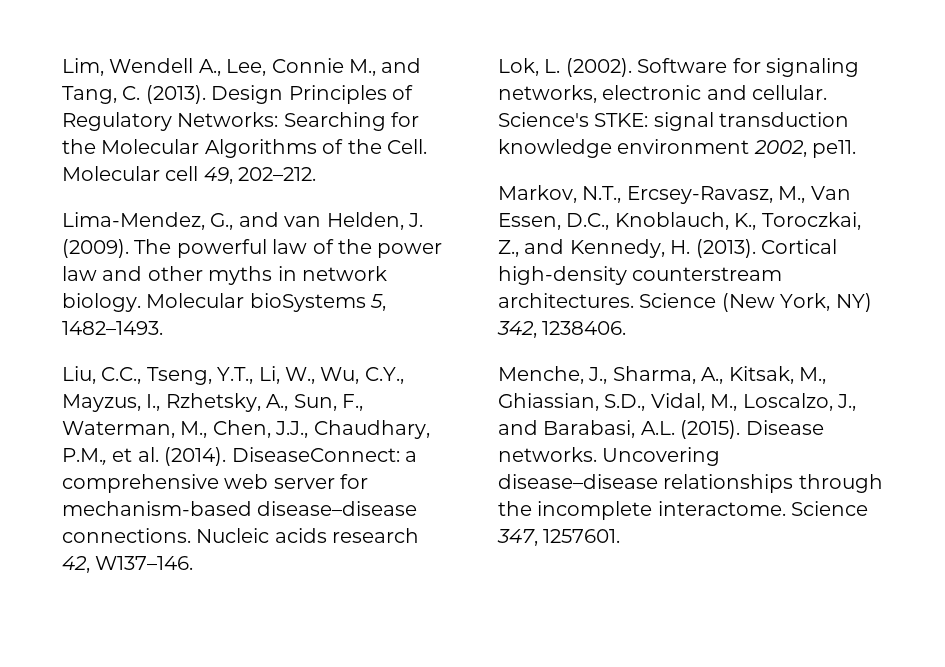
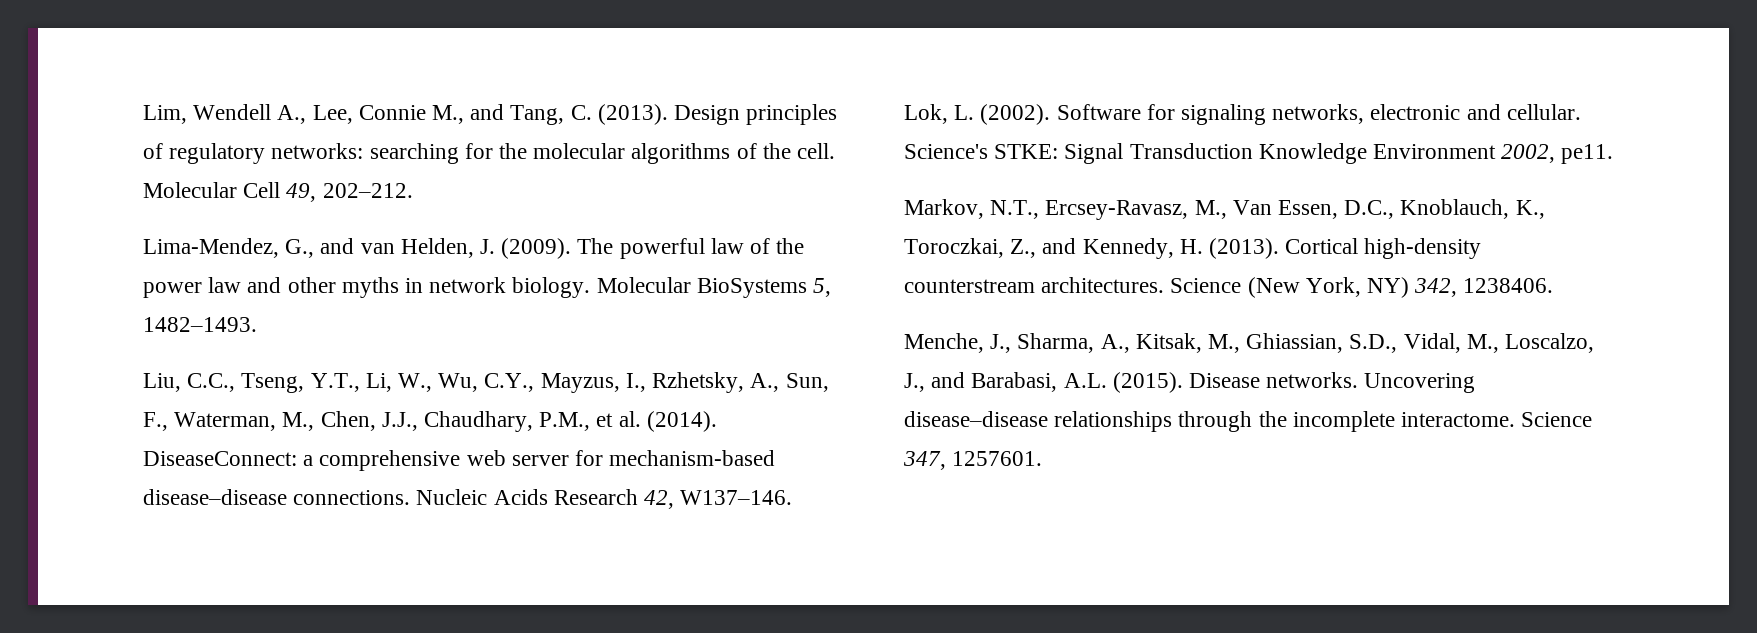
[288,85,413,104] [62,112,420,131] [62,139,427,158] [62,166,199,181] Principles of Regulatory Networks: Searching for the Molecular Algorithms of the Cell. Molecular cell -> [746,104,838,125] [143,143,836,164] [143,182,281,198] principles of regulatory networks: searching for the molecular algorithms of the cell. Molecular Cell
[249,293,366,312] bioSystems -> [696,278,807,298] BioSystems
[274,528,420,543] acids research -> [493,489,638,505] Acids Research
[653,112,850,131] [498,139,750,158] signal transduction knowledge environment -> [1064,143,1497,164] Signal Transduction Knowledge Environment

